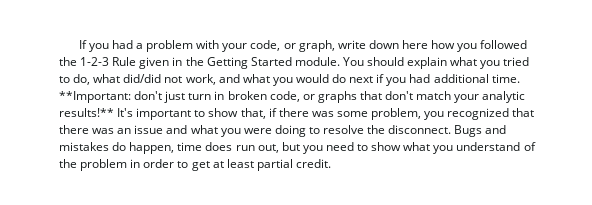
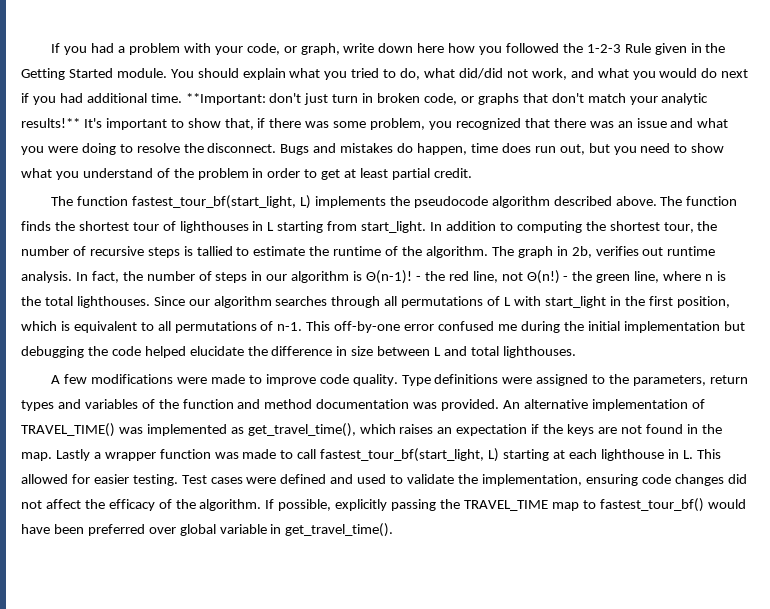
(331, 163) none -> [51,195,738,209] [21,221,718,233] [21,246,716,258] [21,270,726,284] [21,296,730,308] [21,321,745,333] [21,346,576,358] [51,374,748,386] [21,399,705,411] [21,423,722,437] [21,448,721,462] [21,474,747,486] [21,498,746,512] [21,523,394,537] // The function fastest_tour_bf(start_light, L) implements the pseudocode algorithm described above. The function finds the shortest tour of lighthouses in L starting from start_light. In addition to computing the shortest tour, the number of recursive steps is tallied to estimate the runtime of the algorithm. The graph in 2b, verifies out runtime analysis. In fact, the number of steps in our algorithm is Θ(n-1)! - the red line, not Θ(n!) - the green line, where n is the total lighthouses. Since our algorithm searches through all permutations of L with start_light in the first position, which is equivalent to all permutations of n-1. This off-by-one error confused me during the initial implementation but debugging the code helped elucidate the difference in size between L and total lighthouses. // A few modifications were made to improve code quality. Type definitions were assigned to the parameters, return types and variables of the function and method documentation was provided. An alternative implementation of TRAVEL_TIME() was implemented as get_travel_time(), which raises an expectation if the keys are not found in the map. Lastly a wrapper function was made to call fastest_tour_bf(start_light, L) starting at each lighthouse in L. This allowed for easier testing. Test cases were defined and used to validate the implementation, ensuring code changes did not affect the efficacy of the algorithm. If possible, explicitly passing the TRAVEL_TIME map to fastest_tour_bf() would have been preferred over global variable in get_travel_time().

